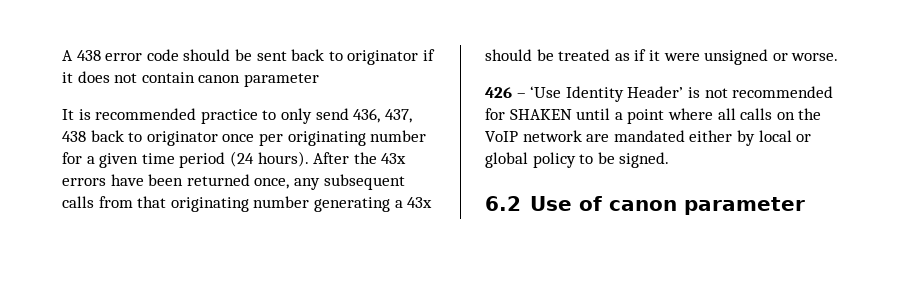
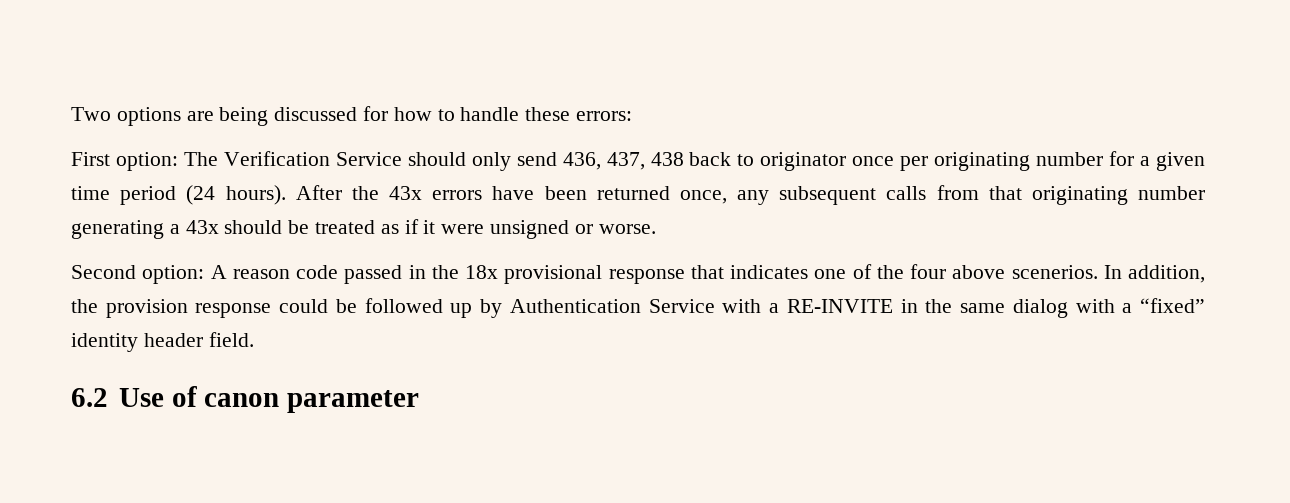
[62,49,435,65] [62,71,319,87] [62,108,277,124] A 438 error code should be sent back to originator if it does not contain canon parameter // It is recommended practice to -> [71,106,633,126] [71,151,466,171] Two options are being discussed for how to handle these errors: // First option: The Verification Service should
[485,86,834,102] [485,108,822,124] [485,130,812,146] [485,152,670,168] 426 – ‘Use Identity Header’ is not recommended for SHAKEN until a point where all calls on the VoIP network are mandated either by local or global policy to be signed. -> [71,264,1205,284] [71,298,1205,318] [71,332,254,352] Second option: A reason code passed in the 18x provisional response that indicates one of the four above scenerios. In addition, the provision response could be followed up by Authentication Service with a RE-INVITE in the same dialog with a “fixed” identity header field.

